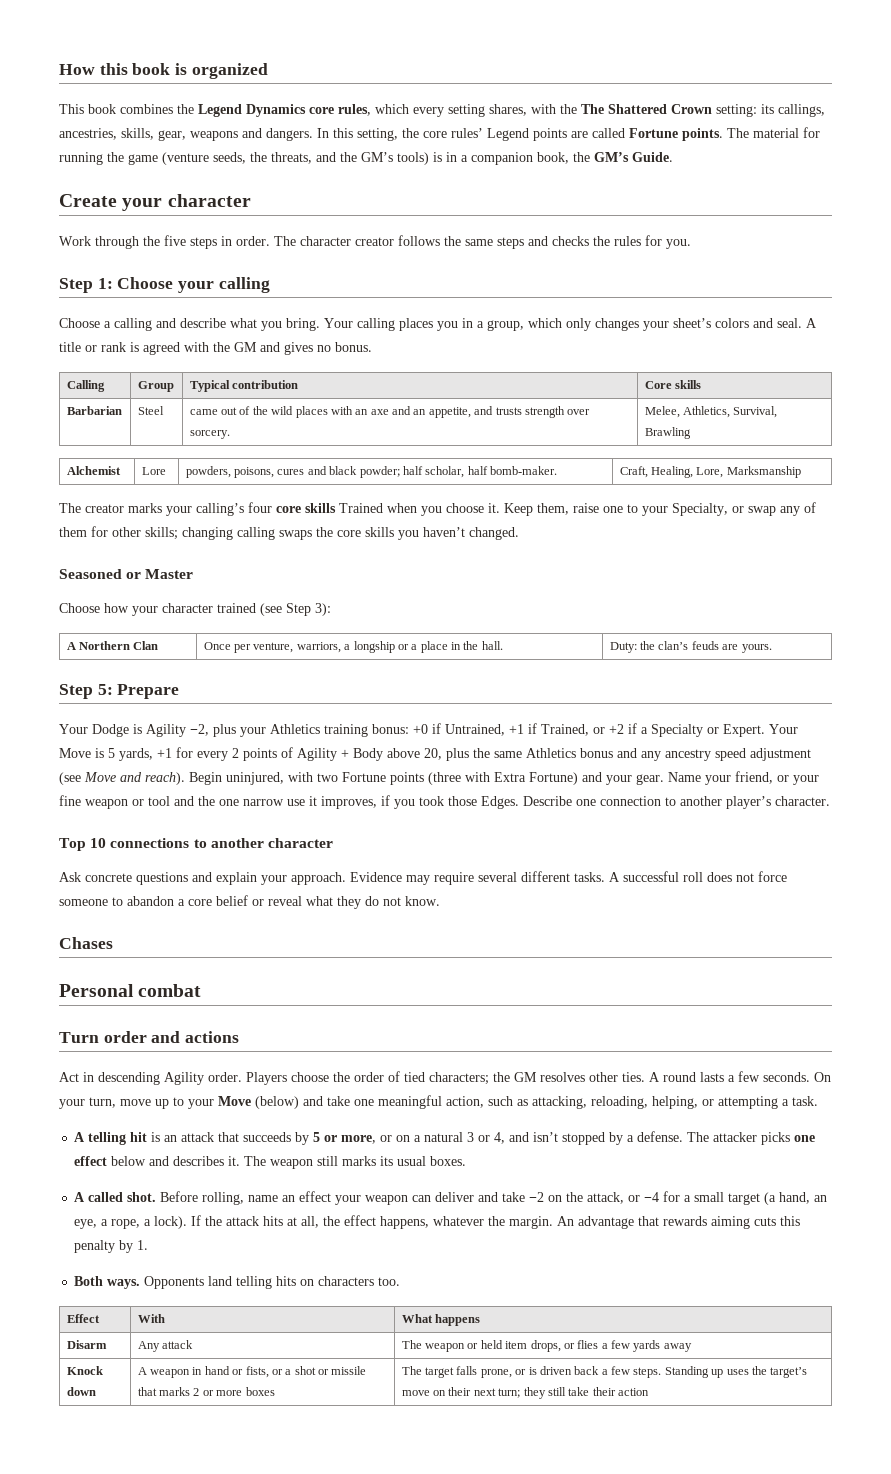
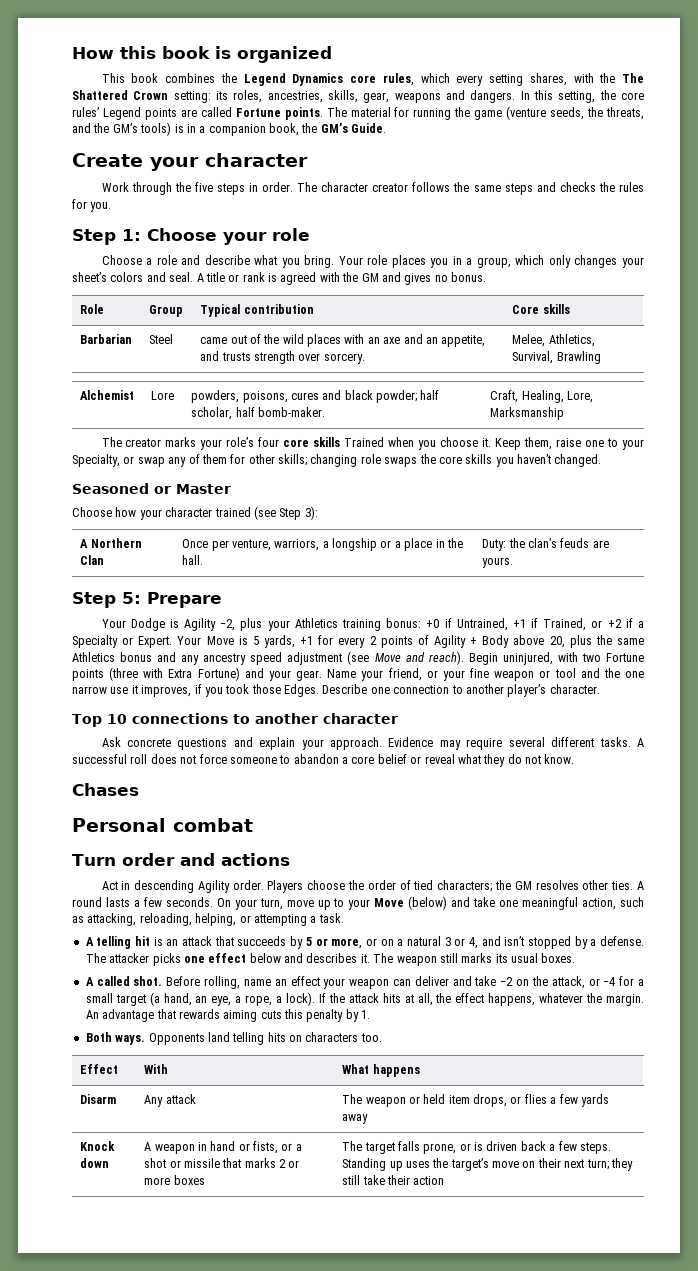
[778,104,825,117] callings, -> [233,90,263,103] roles,
[218,277,270,293] calling -> [272,228,310,241] role
[114,318,152,331] calling -> [156,255,177,265] role
[357,318,395,331] calling -> [367,255,388,265] role
[66,380,105,392] Calling -> [80,304,105,314] Role
[196,503,244,516] calling’s -> [226,437,255,447] role’s
[237,527,275,540] calling -> [360,454,381,464] role

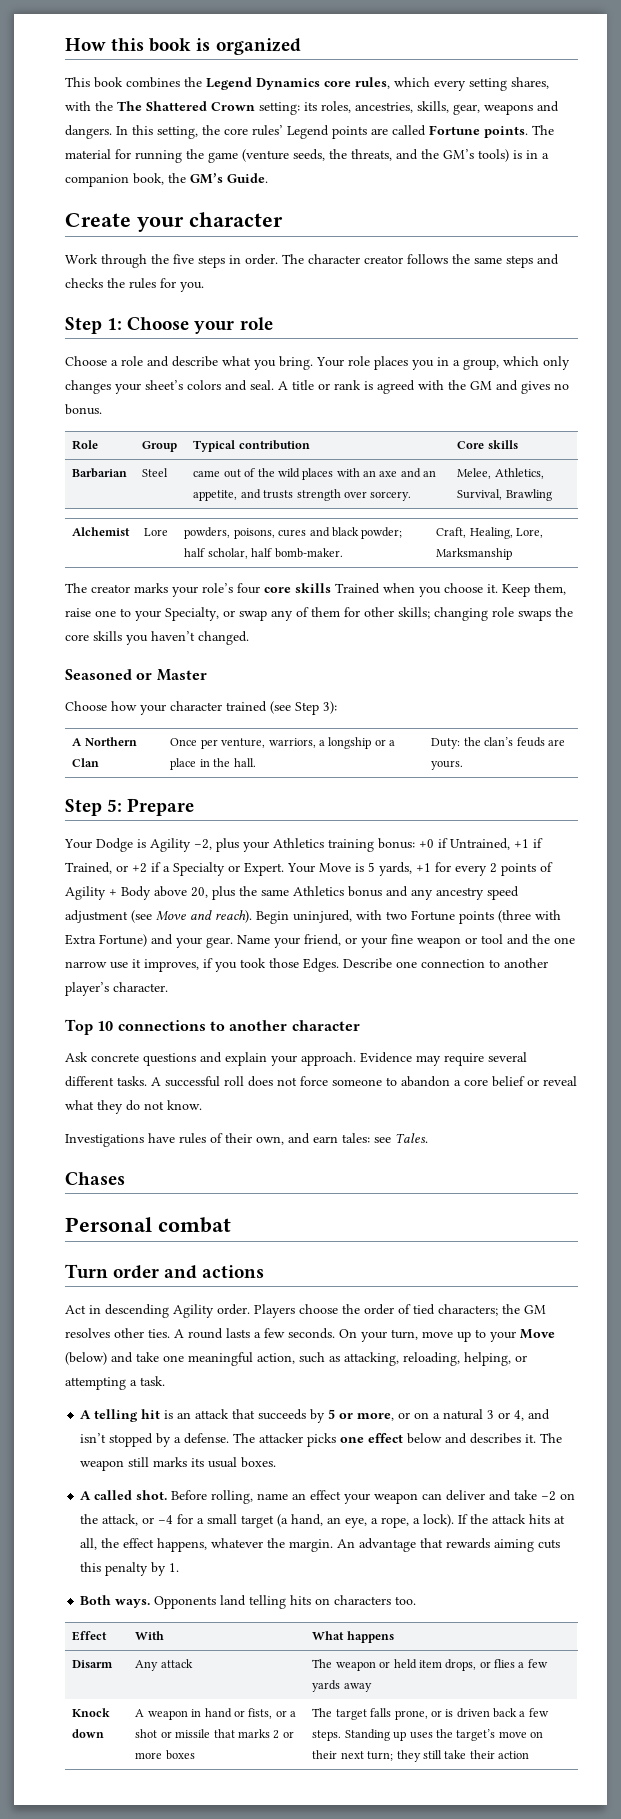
(575, 759) none -> [65,1133,428,1147] // Investigations have rules of their own, and earn tales: see Tales.

